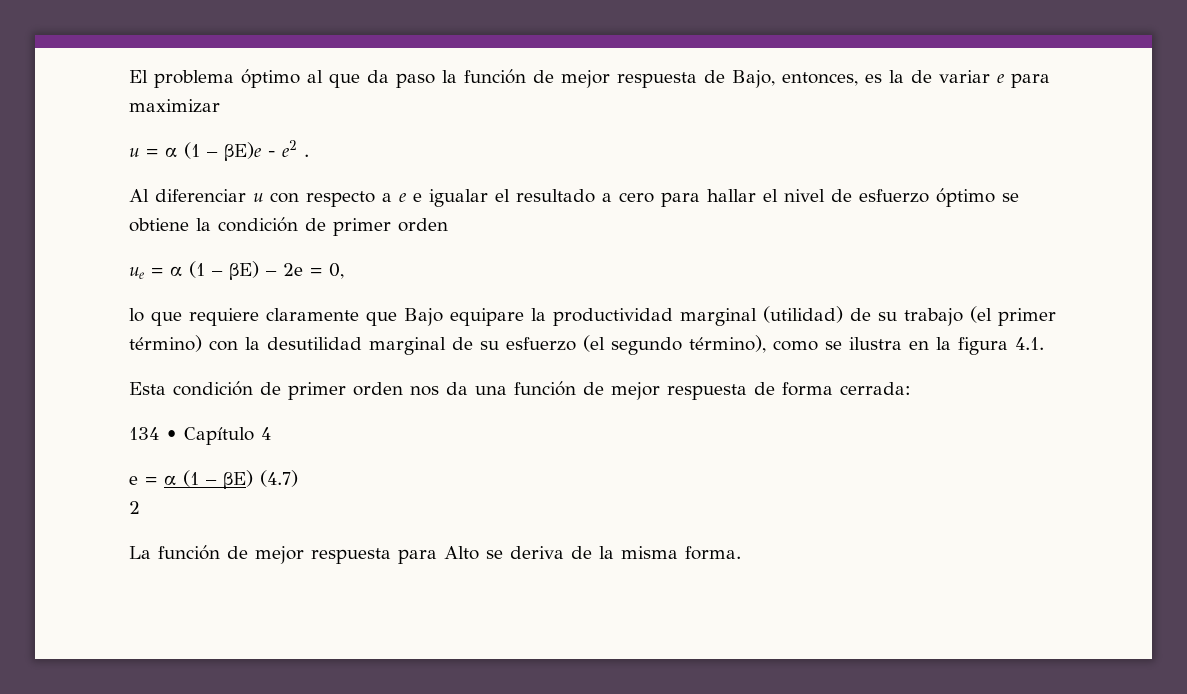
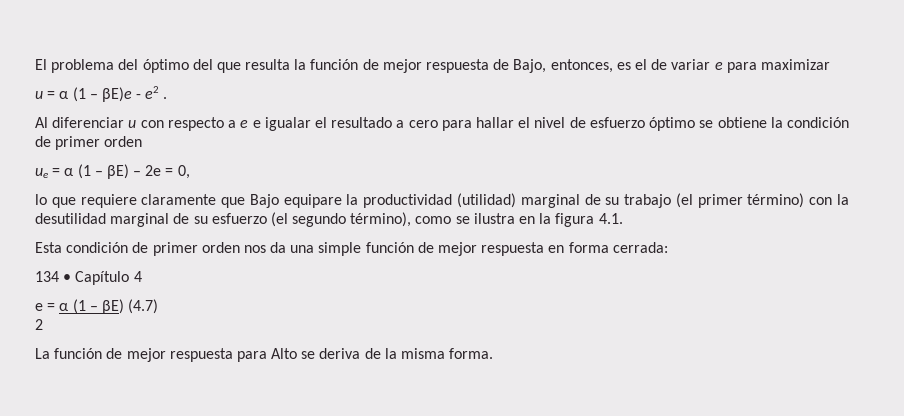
[241,69,435,88] óptimo al que da paso -> [118,59,291,73] del óptimo del que resulta
[889,70,904,83] la -> [634,59,647,70] el
[680,306,843,326] marginal (utilidad) -> [456,193,580,208] (utilidad) marginal
[514,381,775,400] función de mejor respuesta de -> [318,242,565,256] simple función de mejor respuesta en

